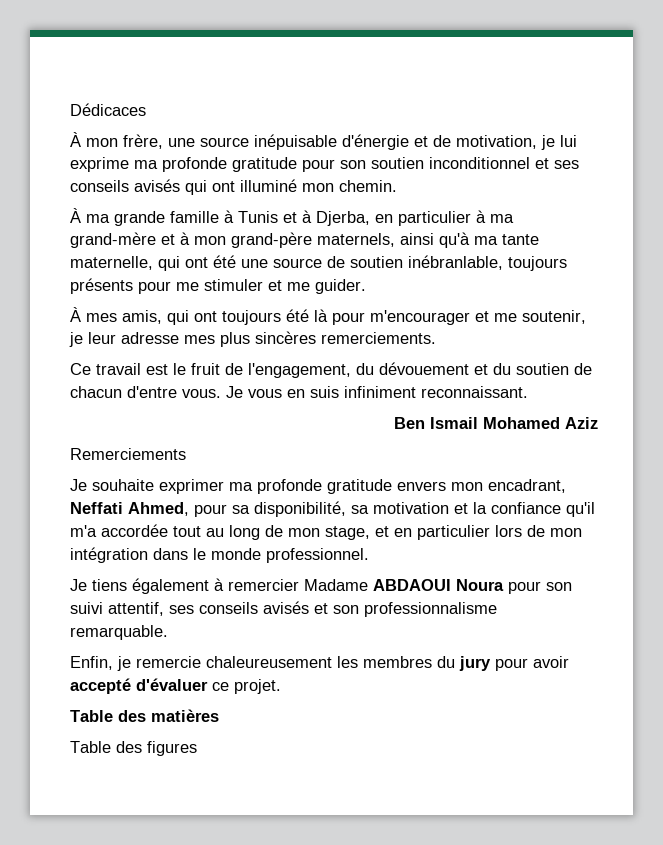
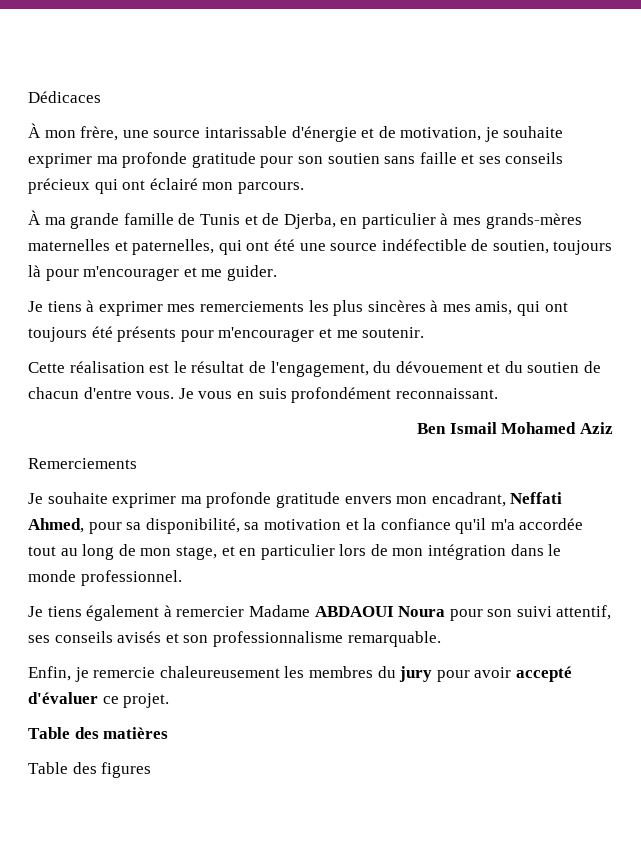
[254,134,337,150] inépuisable -> [204,126,287,138] intarissable
[560,135,577,147] [70,157,129,172] lui exprime -> [503,126,564,138] [28,153,92,168] souhaite exprimer
[429,157,530,169] inconditionnel -> [384,152,457,164] sans faille
[134,179,397,195] avisés qui ont illuminé mon chemin. -> [28,178,304,194] précieux qui ont éclairé mon parcours.
[224,210,234,223] à -> [178,213,196,225] de
[302,210,312,223] à -> [262,213,280,225] de
[490,214,514,223] [70,232,539,248] [70,256,153,270] ma grand-mère et à mon grand-père maternels, ainsi qu'à ma tante maternelle, -> [453,213,582,229] [28,239,215,255] mes grands-mères maternelles et paternelles,
[327,255,567,271] [70,278,366,294] [70,307,81,322] de soutien inébranlable, toujours présents pour me stimuler et me guider. // À -> [381,239,613,255] [28,265,277,281] [28,300,439,316] indéfectible de soutien, toujours là pour m'encourager et me guider. // Je tiens à exprimer mes remerciements les plus sincères à
[314,309,586,325] [69,331,436,347] [70,363,141,375] là pour m'encourager et me soutenir, je leur adresse mes plus sincères remerciements. // Ce travail -> [117,326,425,342] [28,361,145,373] présents pour m'encourager et me soutenir. // Cette réalisation
[191,363,220,375] fruit -> [191,361,245,373] résultat
[344,386,416,398] infiniment -> [291,387,392,403] profondément

